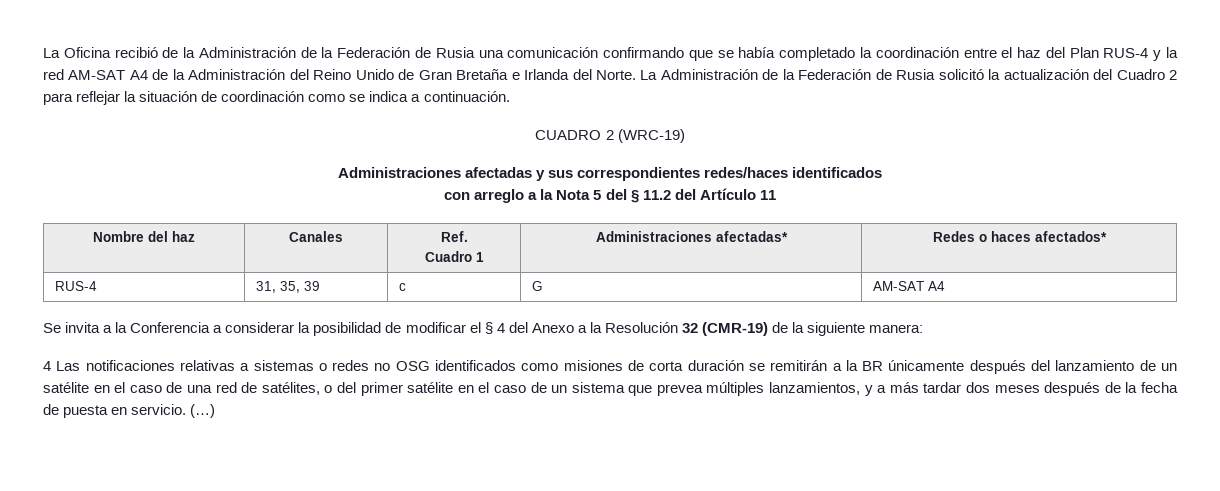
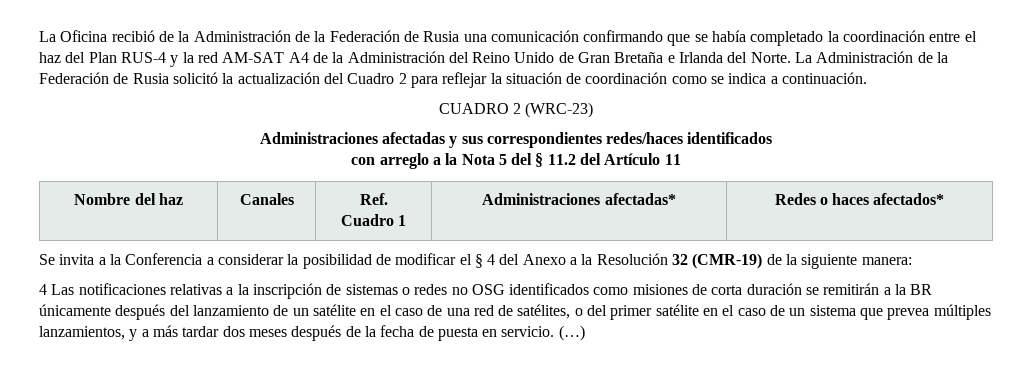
[617,129,685,143] (WRC-19) -> [525,102,594,118] (WRC-23)
[54,281,97,291] [255,281,320,293] [398,283,406,291] [531,281,543,291] [872,281,945,291] // RUS-4 | 31, 35, 39 | c | G | AM-SAT A4 -> (945, 199) none
(250, 367) none -> [237,283,342,299] la inscripción de

